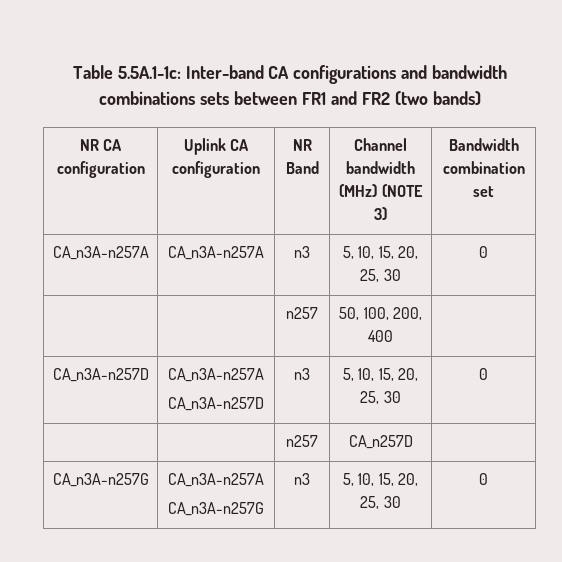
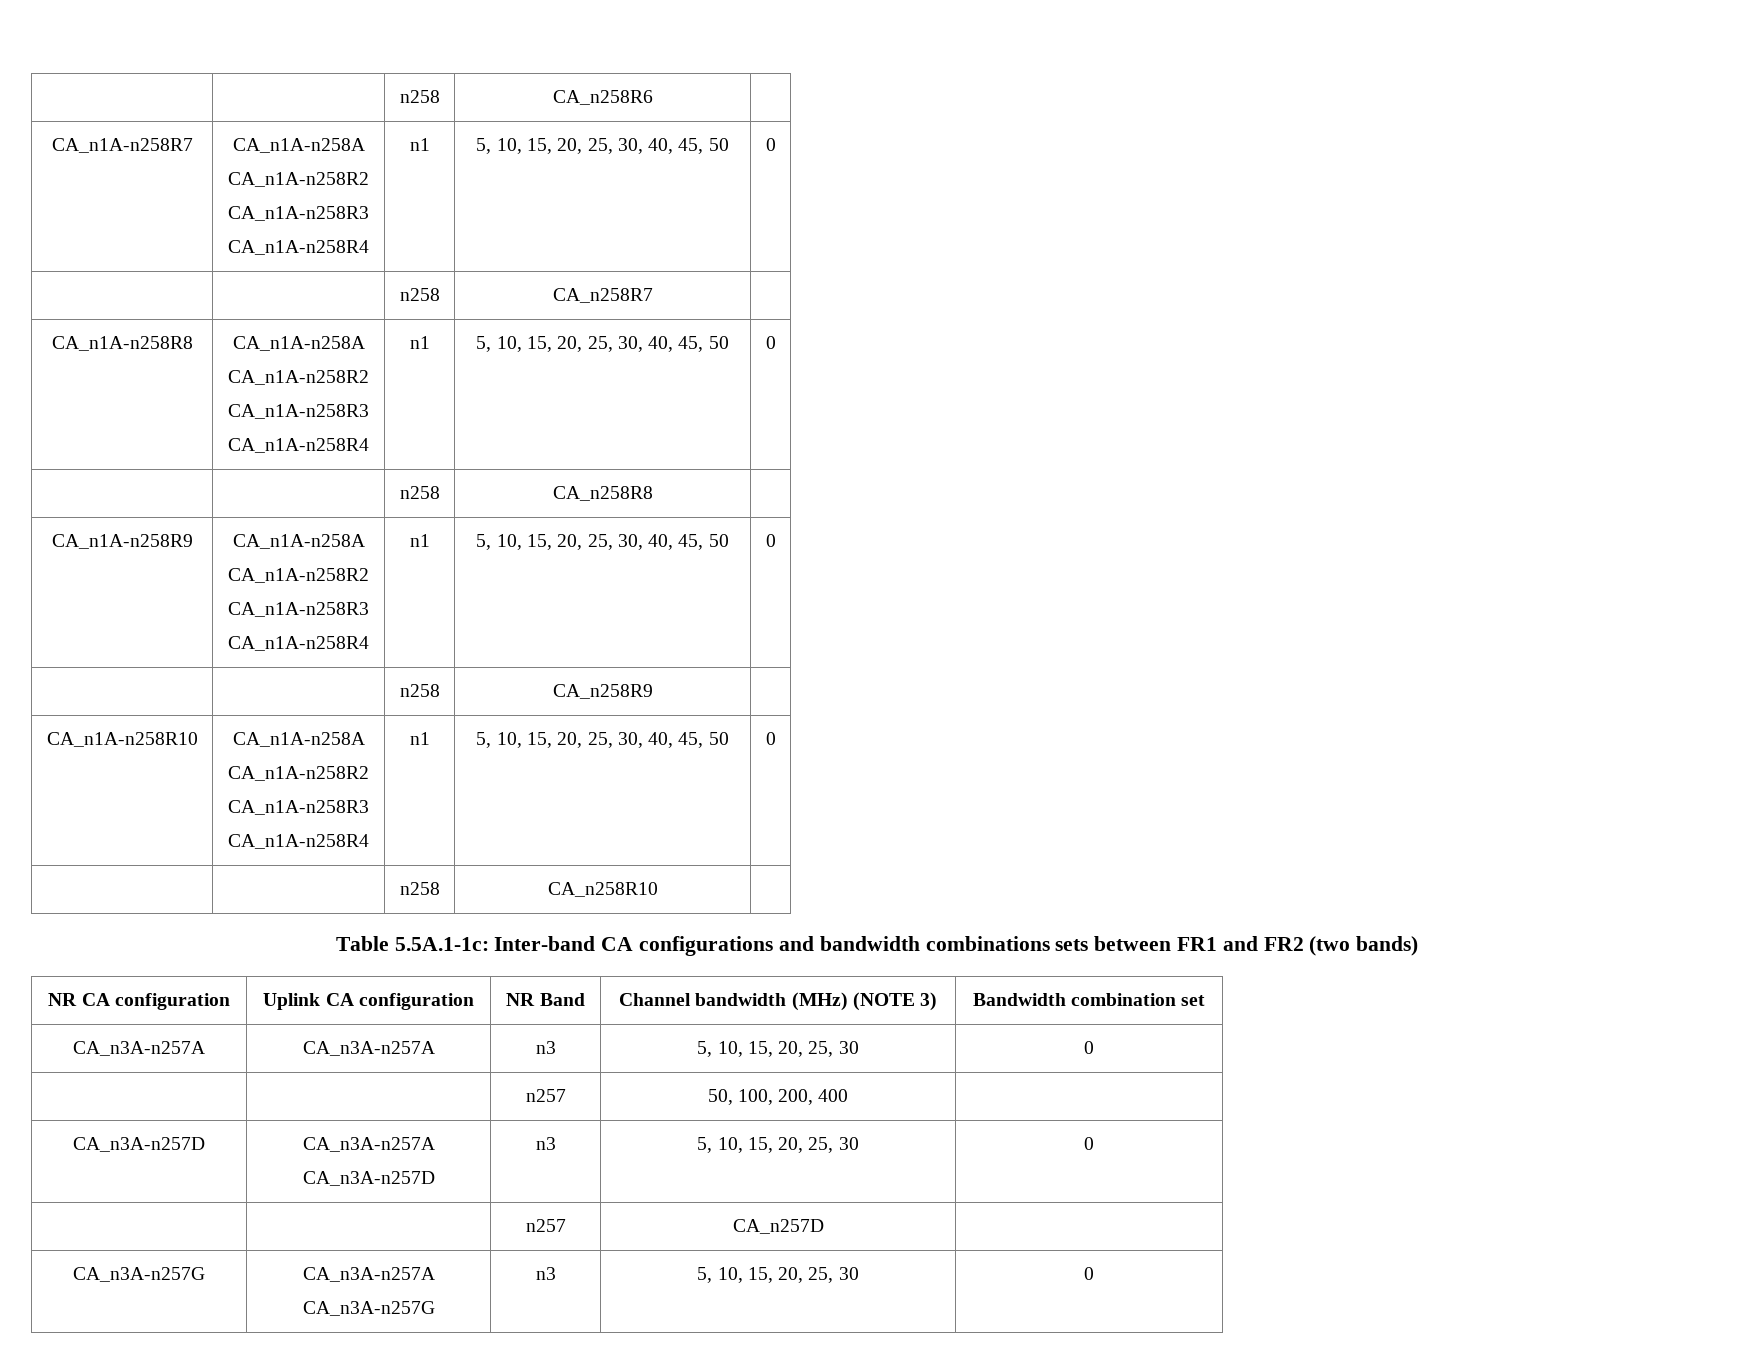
(72, 72) none -> [399,90,440,103] [552,90,653,105] [51,138,193,153] [232,138,365,153] [228,172,369,187] [228,206,369,221] [228,240,369,255] [409,138,430,151] [476,138,729,154] [765,138,776,151] [399,288,440,301] [552,288,653,303] [51,336,193,351] [232,336,365,351] [228,370,369,385] [228,404,369,419] [228,438,369,453] [409,336,430,349] [476,336,729,352] [765,336,776,349] [399,486,440,499] [552,486,653,501] [51,534,193,549] [232,534,365,549] [228,568,369,583] [228,602,369,617] [228,636,369,651] [409,534,430,547] [476,534,729,550] [765,534,776,547] [399,684,440,697] [552,684,653,699] [46,732,198,747] [232,732,365,747] [228,766,369,781] [228,800,369,815] [228,834,369,849] [409,732,430,745] [476,732,729,748] [765,732,776,745] [399,882,440,895] [547,882,658,897] | | n258 | CA_n258R6 | // CA_n1A-n258R7 | CA_n1A-n258A // CA_n1A-n258R2 // CA_n1A-n258R3 // CA_n1A-n258R4 | n1 | 5, 10, 15, 20, 25, 30, 40, 45, 50 | 0 // | | n258 | CA_n258R7 | // CA_n1A-n258R8 | CA_n1A-n258A // CA_n1A-n258R2 // CA_n1A-n258R3 // CA_n1A-n258R4 | n1 | 5, 10, 15, 20, 25, 30, 40, 45, 50 | 0 // | | n258 | CA_n258R8 | // CA_n1A-n258R9 | CA_n1A-n258A // CA_n1A-n258R2 // CA_n1A-n258R3 // CA_n1A-n258R4 | n1 | 5, 10, 15, 20, 25, 30, 40, 45, 50 | 0 // | | n258 | CA_n258R9 | // CA_n1A-n258R10 | CA_n1A-n258A // CA_n1A-n258R2 // CA_n1A-n258R3 // CA_n1A-n258R4 | n1 | 5, 10, 15, 20, 25, 30, 40, 45, 50 | 0 // | | n258 | CA_n258R10 | //

